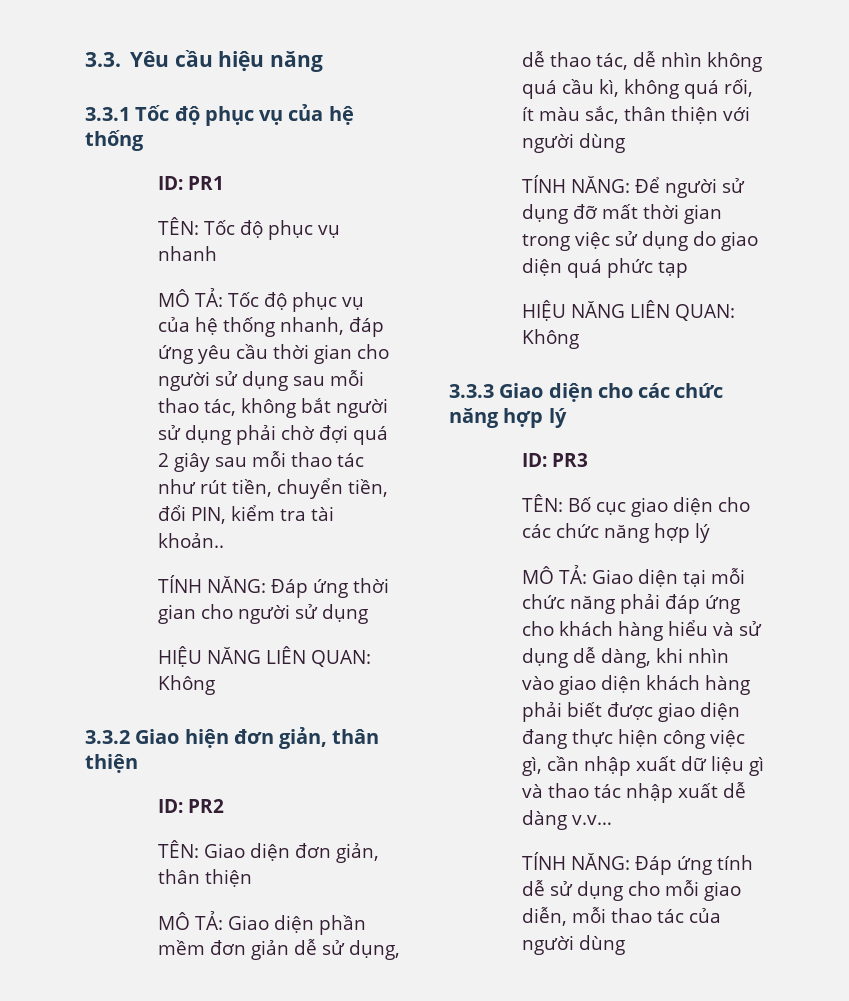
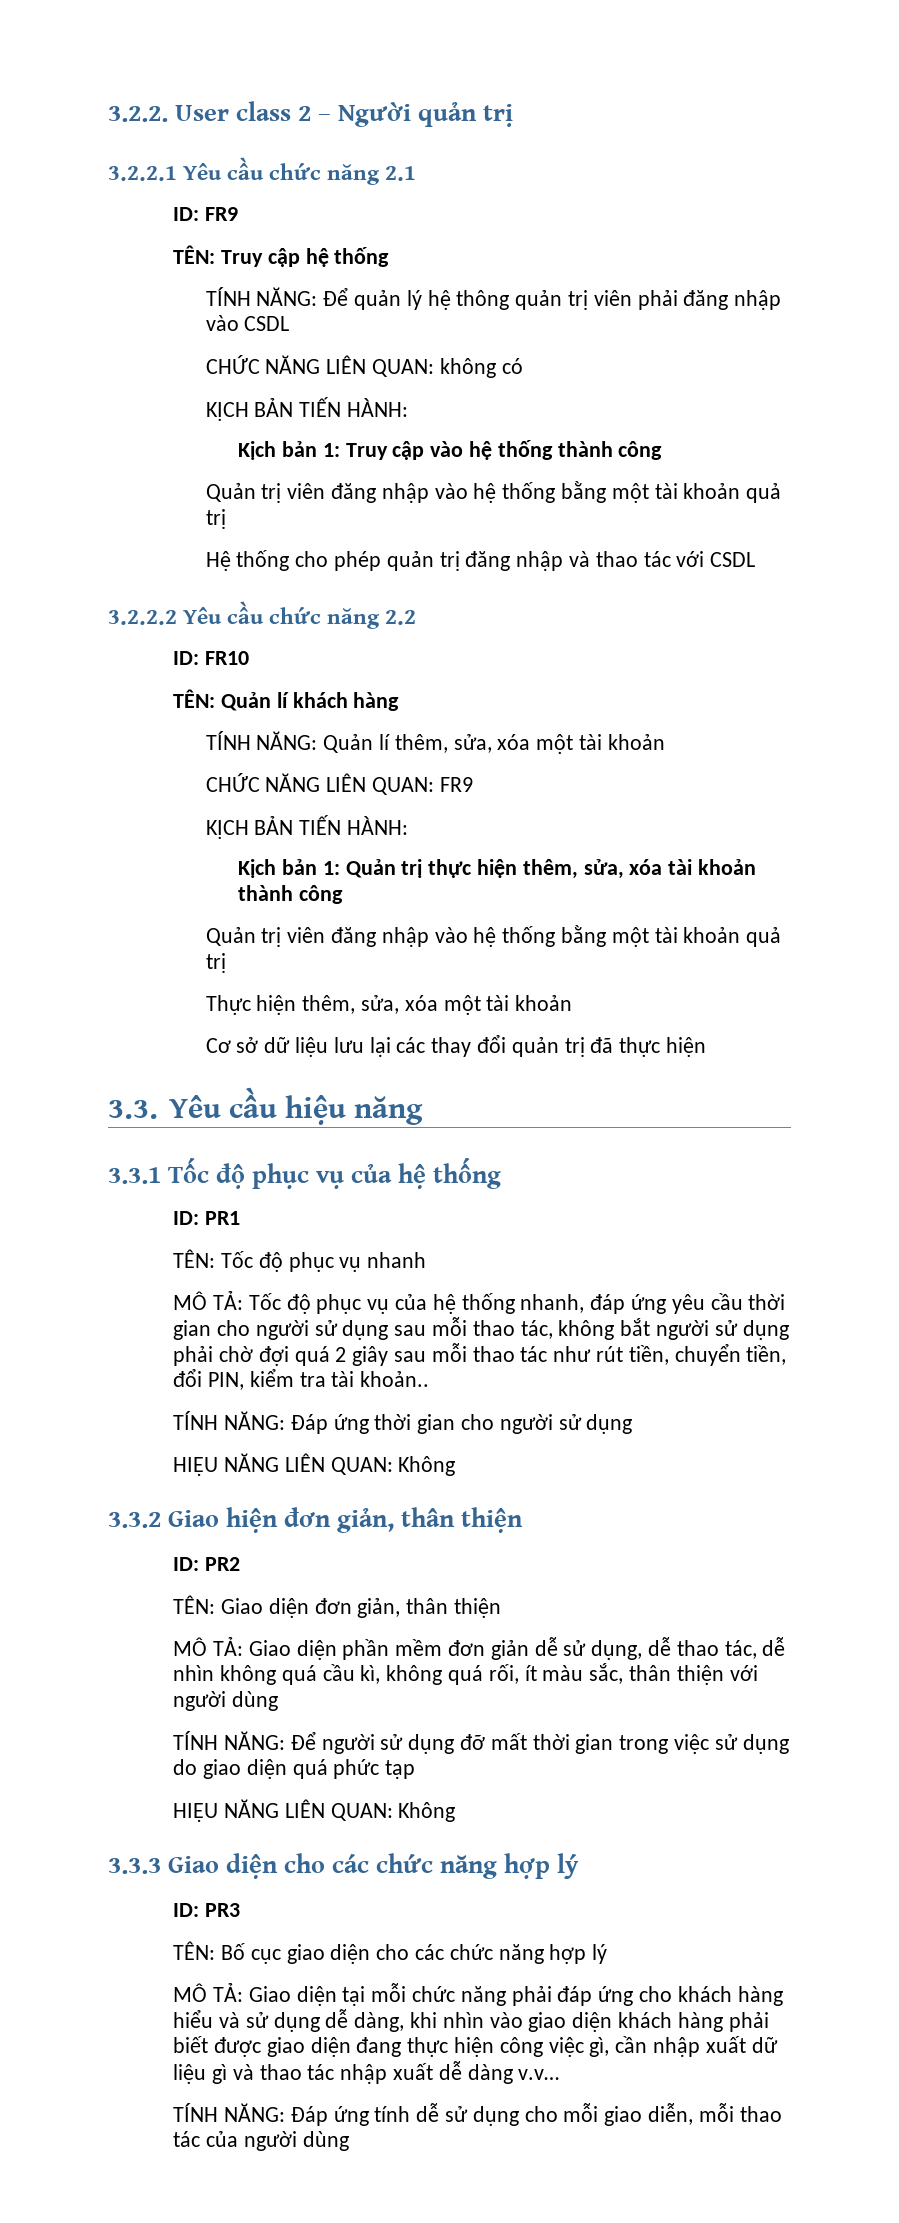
(85, 59) none -> [108,101,514,127] [108,157,417,185] [173,207,238,221] [173,245,390,267] [205,287,782,310] [205,315,290,331] [205,355,523,378] [205,397,409,421] [238,440,663,460] [205,481,782,503] [205,509,226,529] [205,550,756,571] [108,601,417,629] [173,651,249,665] [173,689,400,711] [205,731,665,754] [205,773,473,795] [205,815,409,839] [238,859,757,879] [238,885,343,904] [205,925,782,947] [205,953,226,973] [205,995,573,1015] [205,1035,707,1057] 3.2.2. User class 2 – Người quản trị // 3.2.2.1 Yêu cầu chức năng 2.1 // ID: FR9 // TÊN: Truy cập hệ thống // TÍNH NĂNG: Để quản lý hệ thông quản trị viên phải đăng nhập vào CSDL // CHỨC NĂNG LIÊN QUAN: không có // KỊCH BẢN TIẾN HÀNH: // Kịch bản 1: Truy cập vào hệ thống thành công // Quản trị viên đăng nhập vào hệ thống bằng một tài khoản quả trị // Hệ thống cho phép quản trị đăng nhập và thao tác với CSDL // 3.2.2.2 Yêu cầu chức năng 2.2 // ID: FR10 // TÊN: Quản lí khách hàng // TÍNH NĂNG: Quản lí thêm, sửa, xóa một tài khoản // CHỨC NĂNG LIÊN QUAN: FR9 // KỊCH BẢN TIẾN HÀNH: // Kịch bản 1: Quản trị thực hiện thêm, sửa, xóa tài khoản thành công // Quản trị viên đăng nhập vào hệ thống bằng một tài khoản quả trị // Thực hiện thêm, sửa, xóa một tài khoản // Cơ sở dữ liệu lưu lại các thay đổi quản trị đã thực hiện //

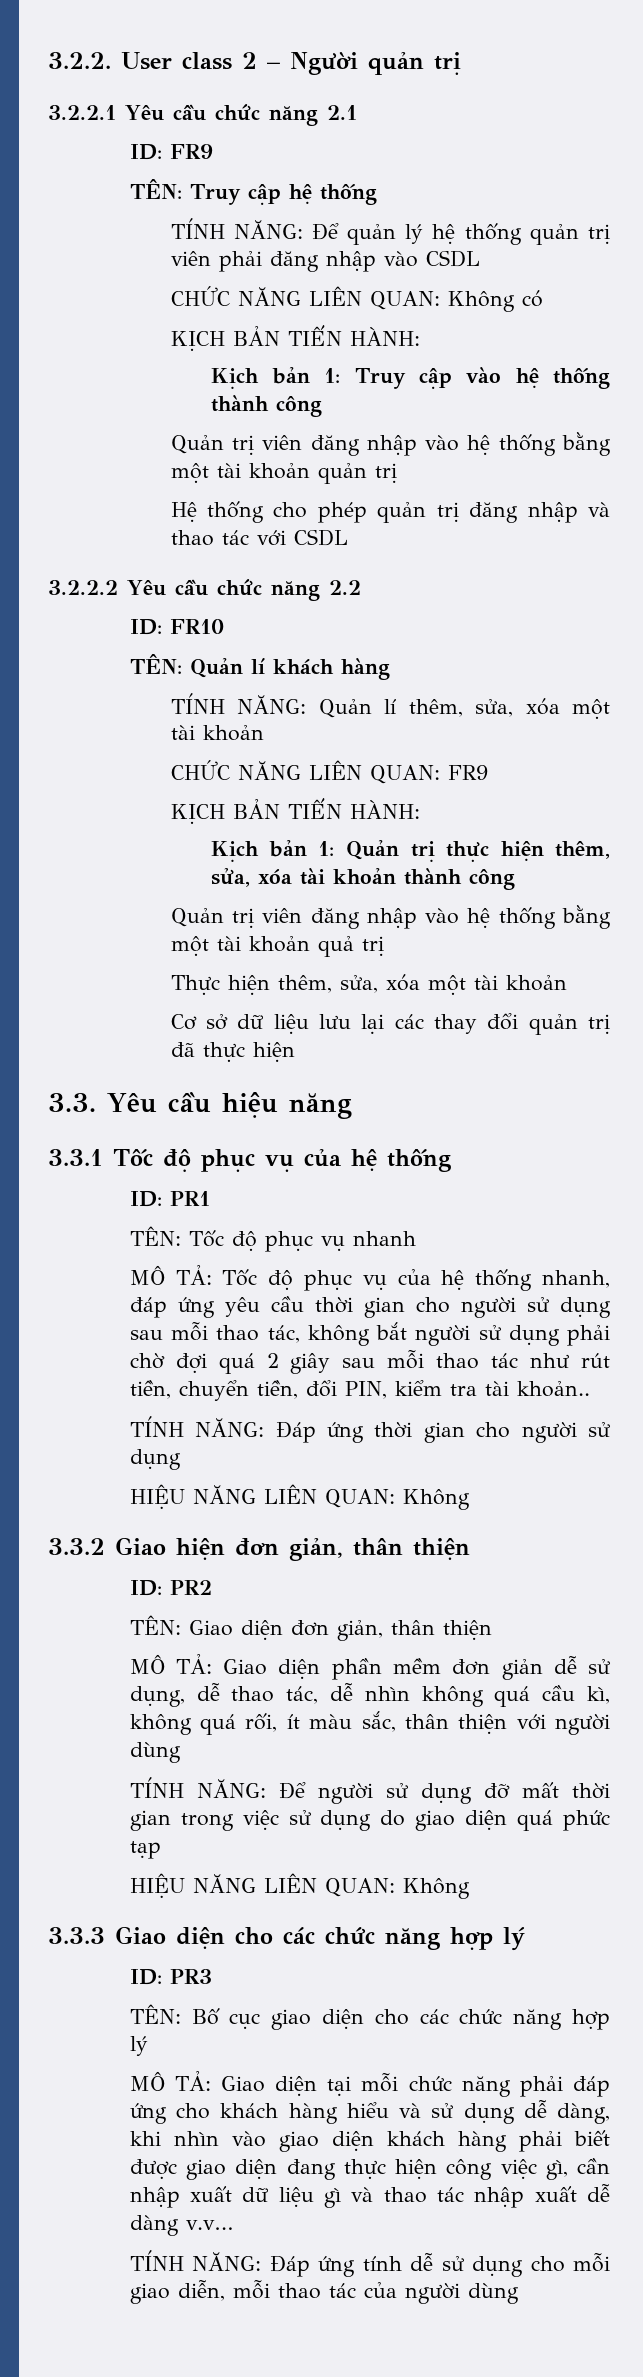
[456,290,510,310] thông -> [464,223,522,245] thống
[439,358,496,378] không -> [447,291,515,312] Không
[746,483,782,503] quả -> [317,463,367,484] quản

